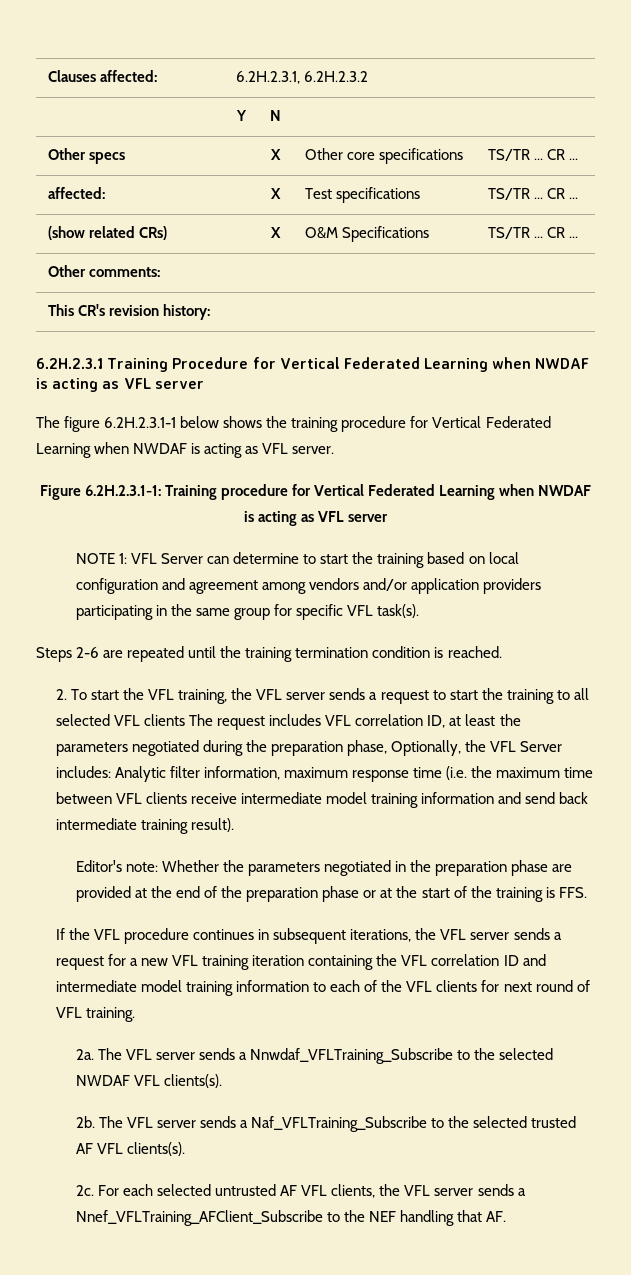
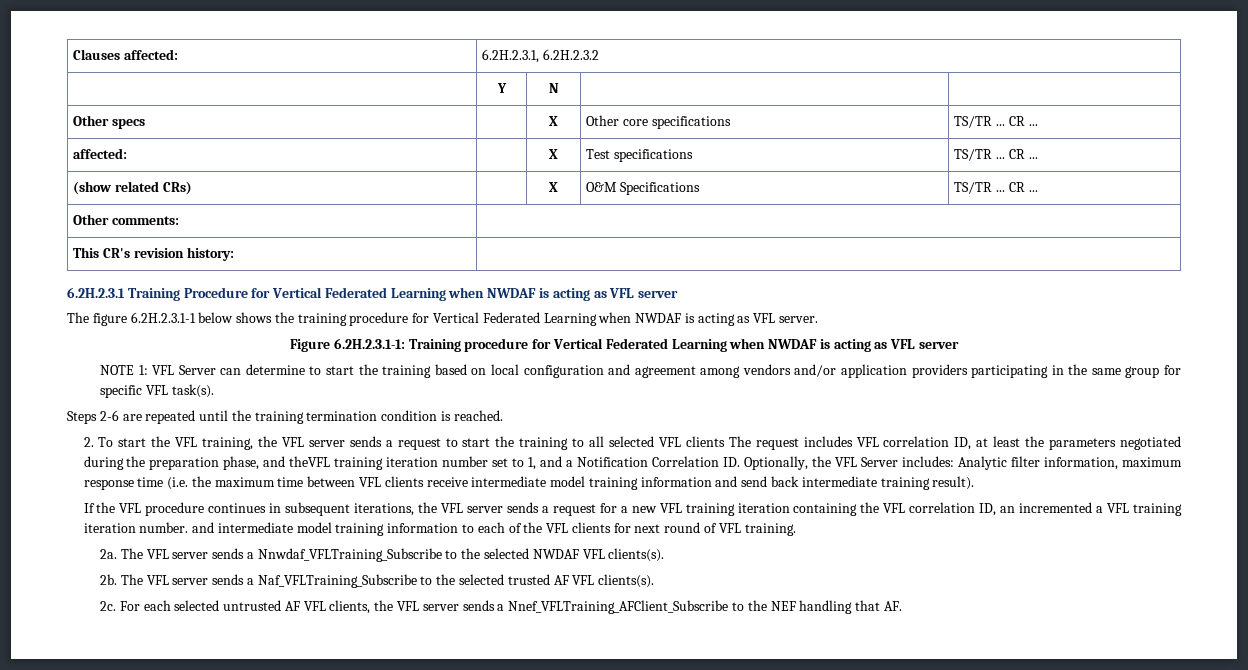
(388, 748) none -> [263,456,741,470] and theVFL training iteration number set to 1, and a Notification Correlation ID.
[75,860,573,876] [75,886,587,902] // Editor's note: Whether the parameters negotiated in the preparation phase are provided at the end of the preparation phase or at the start of the training is FFS. -> (975, 483) none
[503,955,519,966] ID -> [979,502,1183,516] [83,522,189,533] ID, an incremented a VFL training iteration number.

